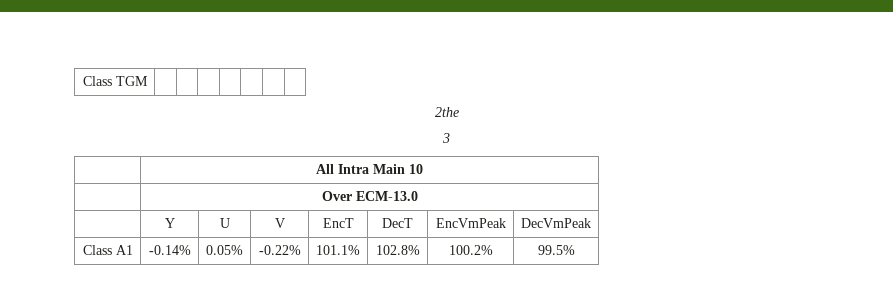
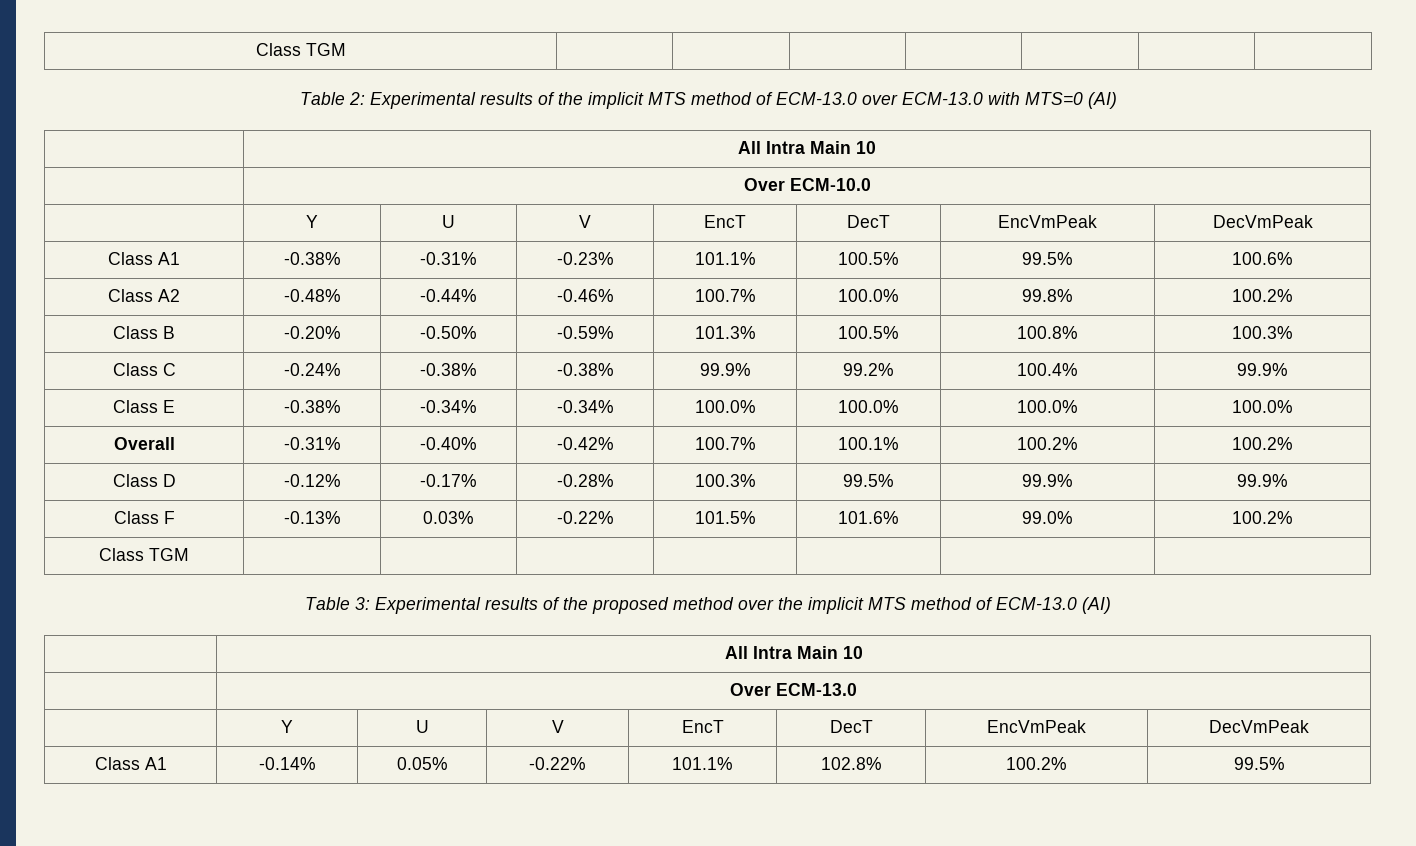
[82,76,148,86] [434,107,459,117] [442,133,450,143] Class TGM | | | | | | | // 2the // 3 -> [255,43,346,56] [299,92,1117,109] [738,141,876,154] [743,178,871,191] [306,215,318,228] [442,215,455,228] [579,215,591,228] [704,215,746,228] [847,215,890,228] [998,215,1097,228] [1212,215,1313,228] [108,252,180,265] [283,252,341,265] [420,252,477,265] [556,252,614,265] [694,252,756,265] [838,252,899,265] [1022,252,1073,265] [1232,252,1293,265] [108,289,180,302] [283,289,341,302] [420,289,477,302] [556,289,614,302] [694,289,756,302] [838,289,899,302] [1022,289,1073,302] [1232,289,1293,302] [113,326,175,339] [283,326,341,339] [420,326,477,339] [556,326,614,339] [694,326,756,339] [838,326,899,339] [1017,326,1078,339] [1232,326,1293,339] [112,363,176,376] [283,363,341,376] [420,363,477,376] [556,363,614,376] [699,363,751,376] [843,363,894,376] [1017,363,1078,376] [1237,363,1288,376] [113,400,175,413] [283,400,341,413] [420,400,477,413] [556,400,614,413] [694,400,756,413] [838,400,899,413] [1017,400,1078,413] [1232,400,1293,413] [113,437,175,450] [283,437,341,450] [420,437,477,450] [556,437,614,450] [694,437,756,450] [838,437,899,450] [1017,437,1078,450] [1232,437,1293,450] [112,474,176,487] [283,474,341,487] [420,474,477,487] [556,474,614,487] [694,474,756,487] [843,474,894,487] [1022,474,1073,487] [1237,474,1288,487] [113,511,175,524] [283,511,341,524] [423,511,474,524] [556,511,614,524] [694,511,756,524] [838,511,899,524] [1022,511,1073,524] [1232,511,1293,524] [99,548,189,561] [305,597,1111,614] Class TGM | | | | | | | // Table 2: Experimental results of the implicit MTS method of ECM-13.0 over ECM-13.0 with MTS=0 (AI) // | All Intra Main 10 // | Over ECM-10.0 // | Y | U | V | EncT | DecT | EncVmPeak | DecVmPeak // Class A1 | -0.38% | -0.31% | -0.23% | 101.1% | 100.5% | 99.5% | 100.6% // Class A2 | -0.48% | -0.44% | -0.46% | 100.7% | 100.0% | 99.8% | 100.2% // Class B | -0.20% | -0.50% | -0.59% | 101.3% | 100.5% | 100.8% | 100.3% // Class C | -0.24% | -0.38% | -0.38% | 99.9% | 99.2% | 100.4% | 99.9% // Class E | -0.38% | -0.34% | -0.34% | 100.0% | 100.0% | 100.0% | 100.0% // Overall | -0.31% | -0.40% | -0.42% | 100.7% | 100.1% | 100.2% | 100.2% // Class D | -0.12% | -0.17% | -0.28% | 100.3% | 99.5% | 99.9% | 99.9% // Class F | -0.13% | 0.03% | -0.22% | 101.5% | 101.6% | 99.0% | 100.2% // Class TGM | | | | | | | // Table 3: Experimental results of the proposed method over the implicit MTS method of ECM-13.0 (AI)

